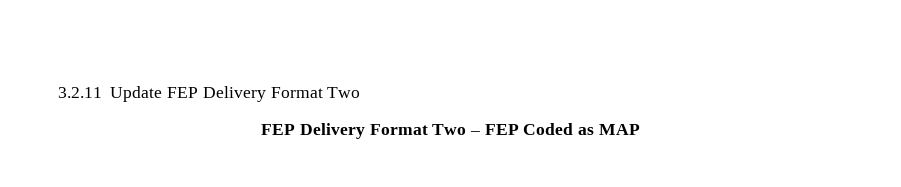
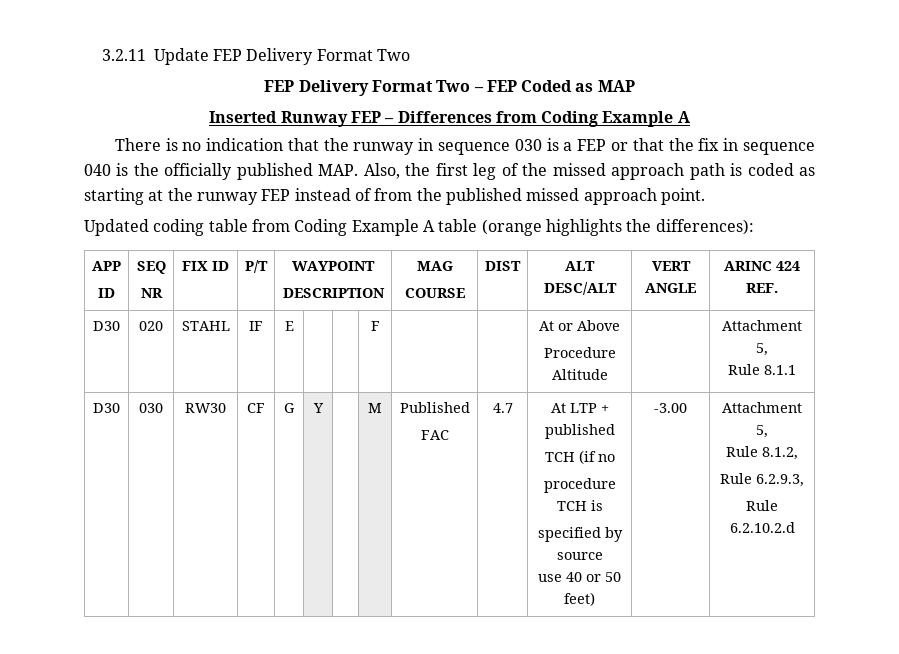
(640, 129) none -> [209,111,691,127] [114,138,816,155] [84,163,816,180] [84,188,705,205] [84,219,754,236] [92,261,121,271] [98,288,115,298] [136,261,166,274] [140,288,163,298] [182,261,229,271] [245,260,268,273] [292,261,375,271] [282,288,385,298] [416,261,453,271] [404,288,465,298] [485,261,521,271] [565,261,595,271] [543,282,617,295] [651,261,691,271] [645,283,696,293] [724,261,800,271] [746,283,778,293] [93,321,120,331] [139,321,163,331] [181,321,230,331] [249,321,263,331] [284,321,294,331] [370,321,380,331] [539,320,620,331] [543,347,616,358] [551,369,608,380] [722,320,802,331] [756,343,768,356] [728,364,796,375] [93,403,120,413] [139,403,163,413] [185,403,226,413] [247,403,265,413] [284,403,295,413] [312,403,324,413] [368,403,382,413] [399,402,470,413] [420,430,449,440] [492,403,513,413] [550,403,609,413] [544,424,615,439] [544,450,615,464] [543,478,616,493] [556,500,603,511] [537,527,623,542] [556,552,603,560] [538,572,621,582] [564,592,595,606] [654,403,687,413] [722,402,802,413] [756,425,768,438] [726,446,798,460] [720,473,804,487] [746,500,778,511] [729,522,795,533] // Inserted Runway FEP – Differences from Coding Example A // There is no indication that the runway in sequence 030 is a FEP or that the fix in sequence 040 is the officially published MAP. Also, the first leg of the missed approach path is coded as starting at the runway FEP instead of from the published missed approach point. // Updated coding table from Coding Example A table (orange highlights the differences): // APP // ID | SEQ // NR | FIX ID | P/T | WAYPOINT // DESCRIPTION | MAG // COURSE | DIST | ALT DESC/ALT | VERT ANGLE | ARINC 424 REF. // D30 | 020 | STAHL | IF | E | | | F | | | At or Above // Procedure Altitude | | Attachment 5, // Rule 8.1.1 // D30 | 030 | RW30 | CF | G | Y | | M | Published // FAC | 4.7 | At LTP + published // TCH (if no // procedure TCH is // specified by source // use 40 or 50 feet) | -3.00 | Attachment 5, // Rule 8.1.2, // Rule 6.2.9.3, // Rule 6.2.10.2.d

